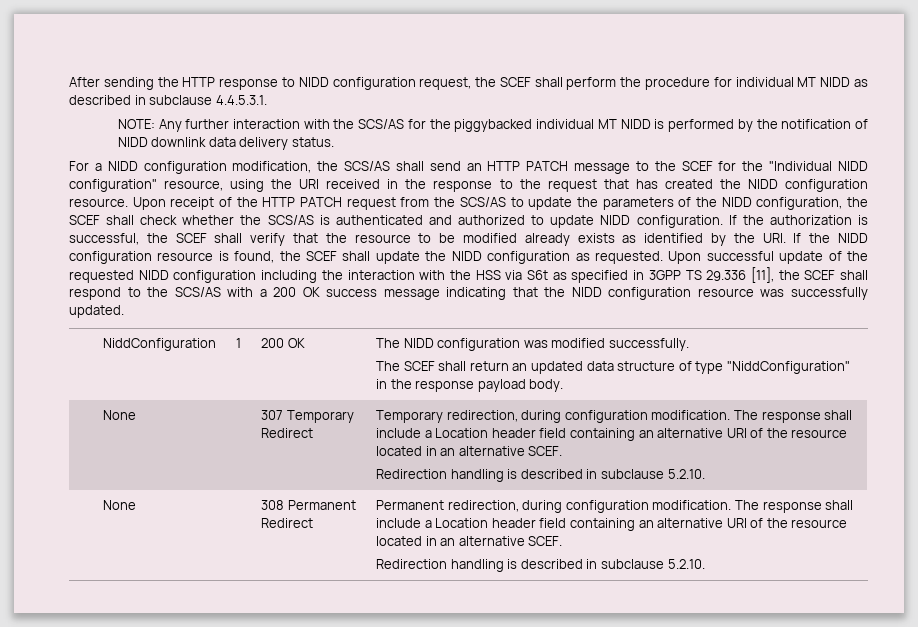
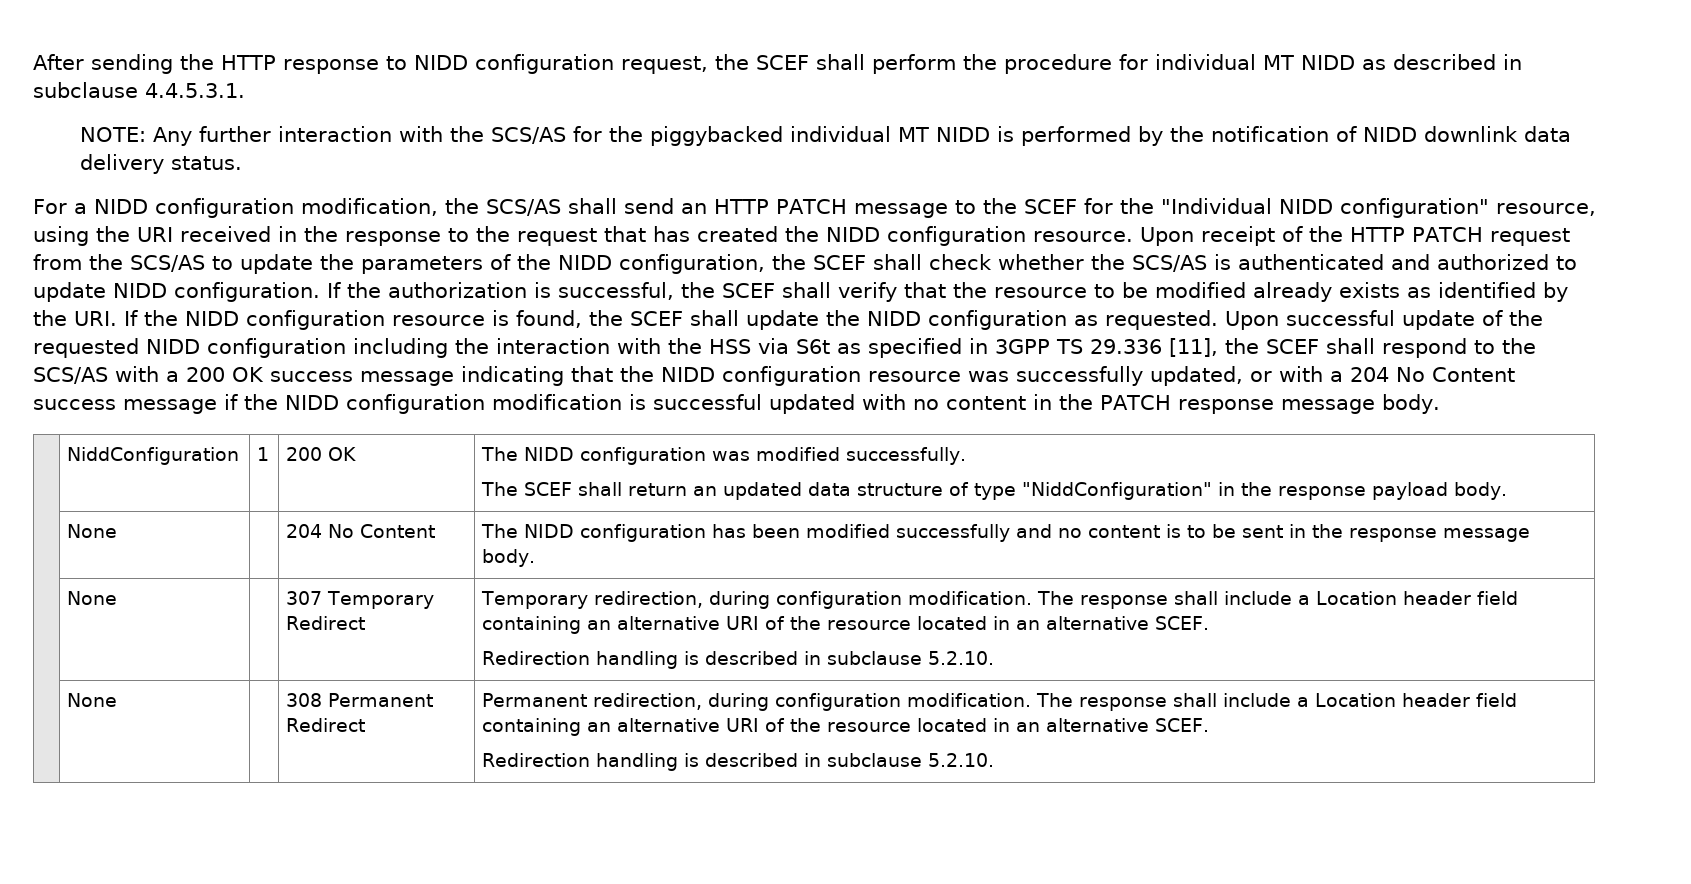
[69,305,124,318] updated. -> [1150,366,1515,386] [33,394,1440,414] updated, or with a 204 No Content success message if the NIDD configuration modification is successful updated with no content in the PATCH response message body.
(564, 385) none -> [67,524,118,538] [286,524,436,538] [481,524,1531,542] [482,549,536,567] // | None | | 204 No Content | The NIDD configuration has been modified successfully and no content is to be sent in the response message body.

